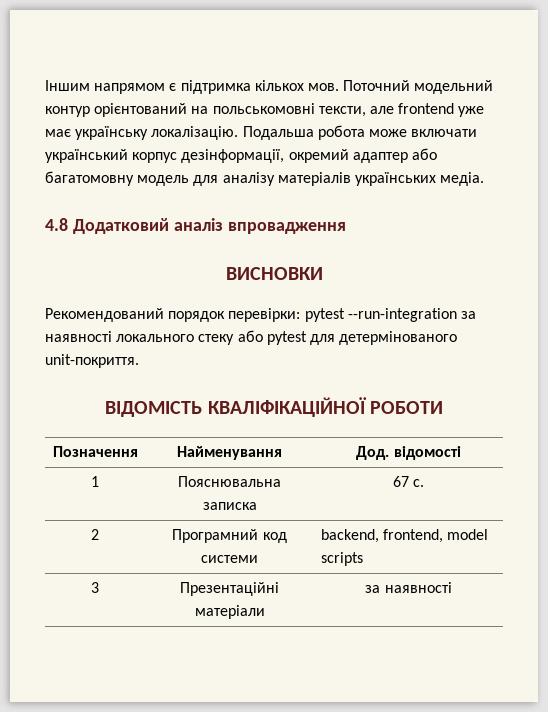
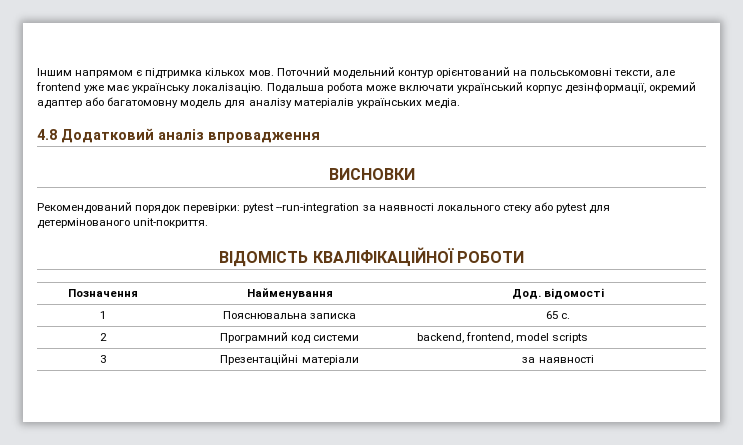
[392,476,409,487] 67 -> [545,311,558,319] 65

